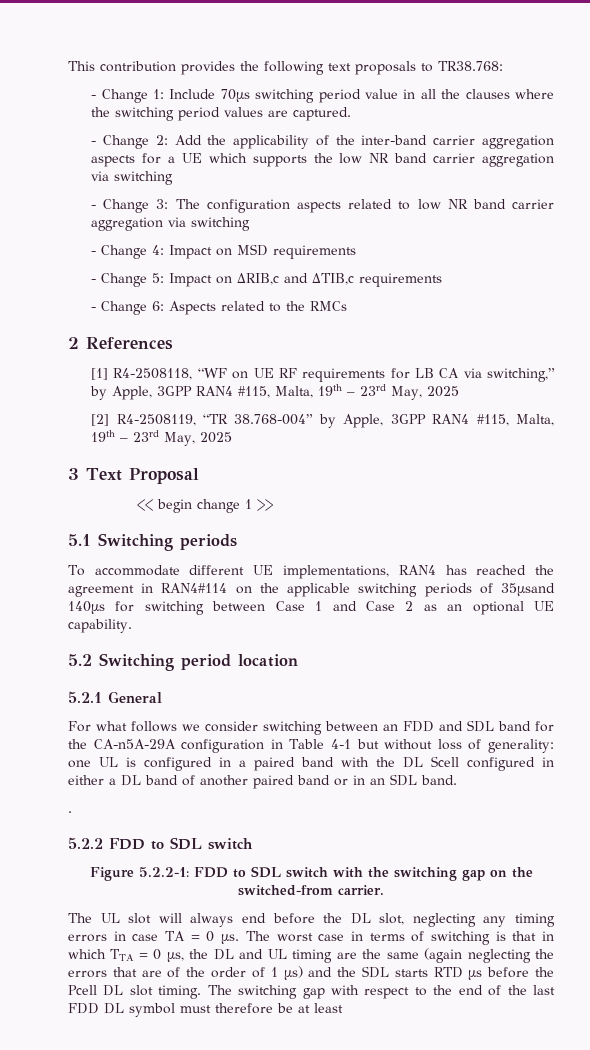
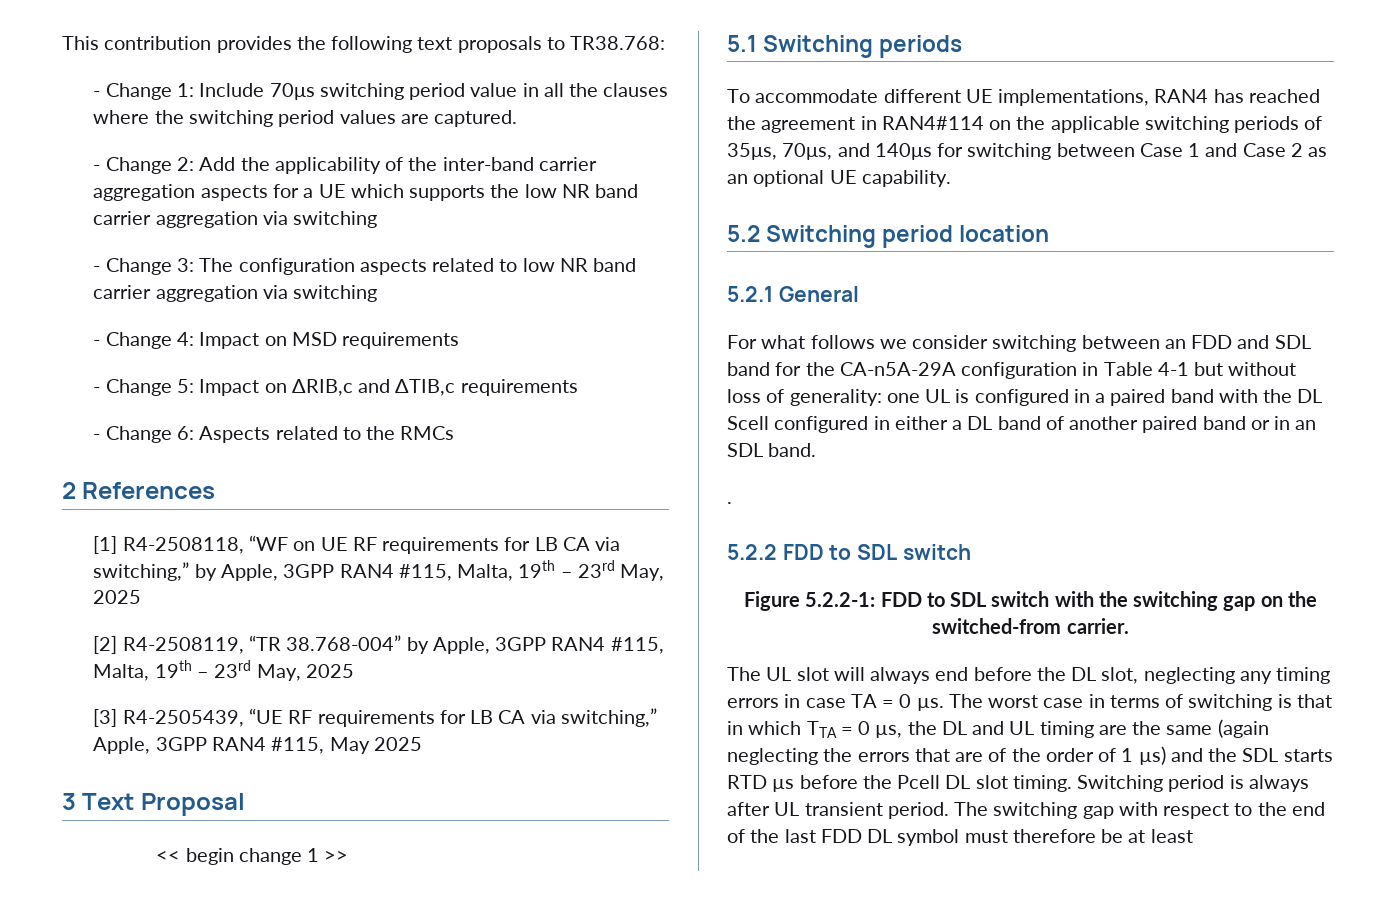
(233, 437) none -> [93,708,657,727] [93,737,422,754] // [3] R4-2505439, “UE RF requirements for LB CA via switching,” Apple, 3GPP RAN4 #115, May 2025
[501,583,555,596] 35μsand -> [727,143,870,160] 35μs, 70μs, and
(202, 992) none -> [1077,775,1309,792] [727,802,949,819] Switching period is always after UL transient period.

